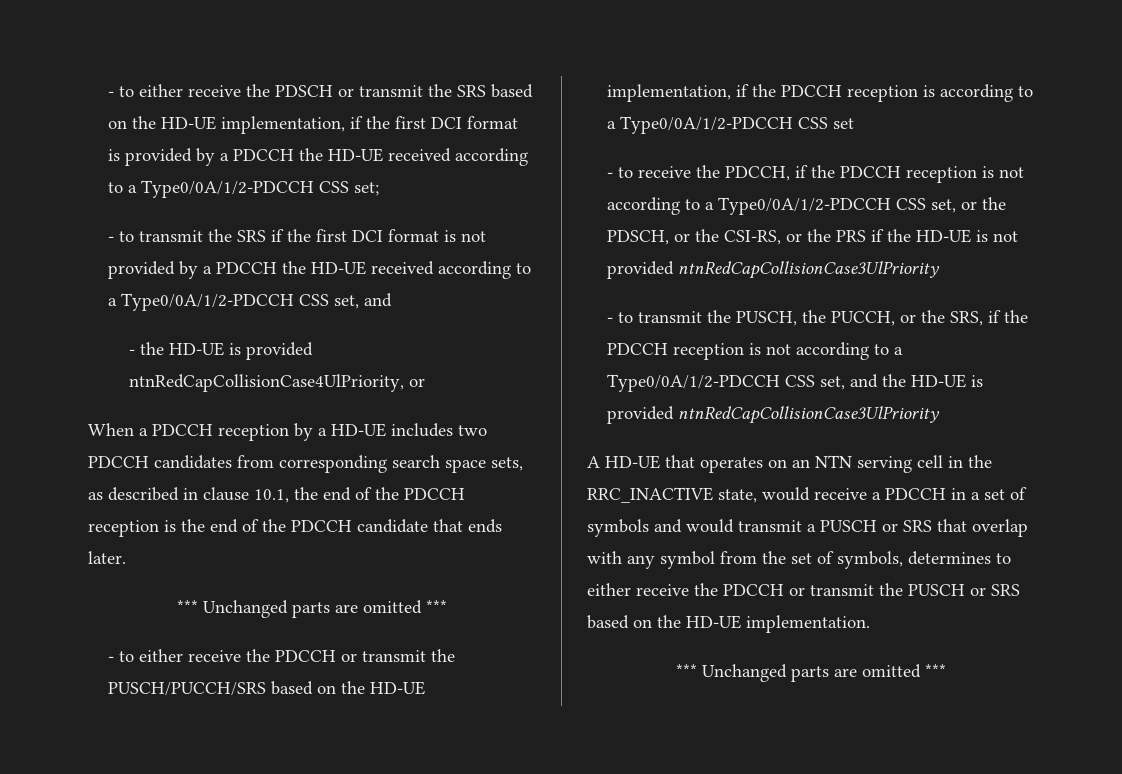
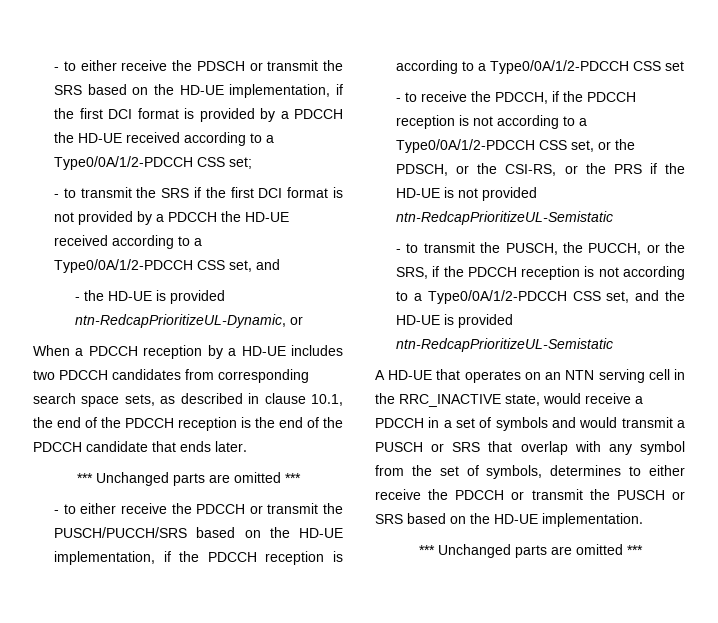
[128,374,404,392] ntnRedCapCollisionCase4UlPriority, -> [75,314,287,328] ntn-RedcapPrioritizeUL-Dynamic,
[678,261,941,279] ntnRedCapCollisionCase3UlPriority -> [396,211,614,225] ntn-RedcapPrioritizeUL-Semistatic
[678,406,941,424] ntnRedCapCollisionCase3UlPriority -> [396,338,614,352] ntn-RedcapPrioritizeUL-Semistatic

